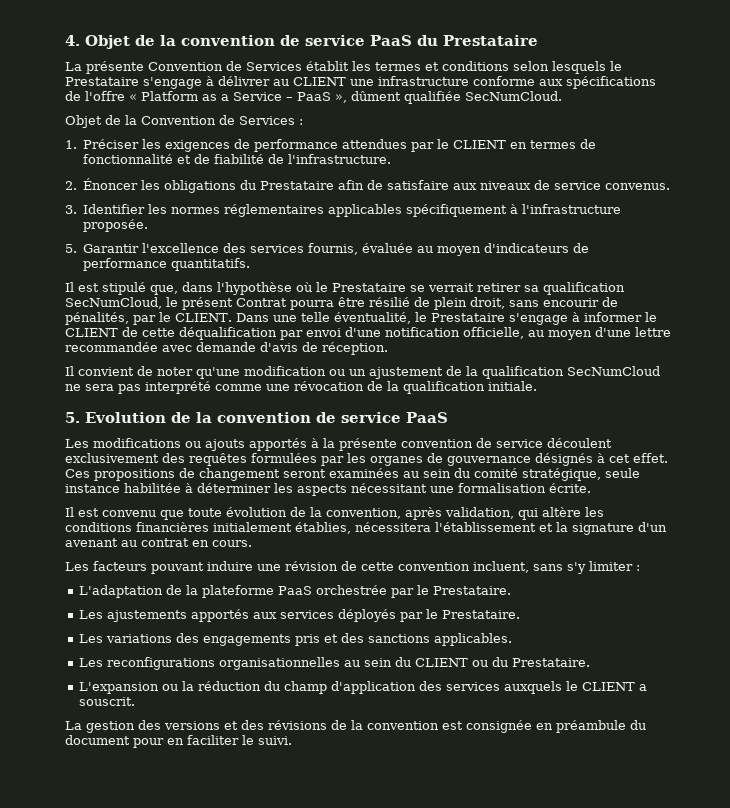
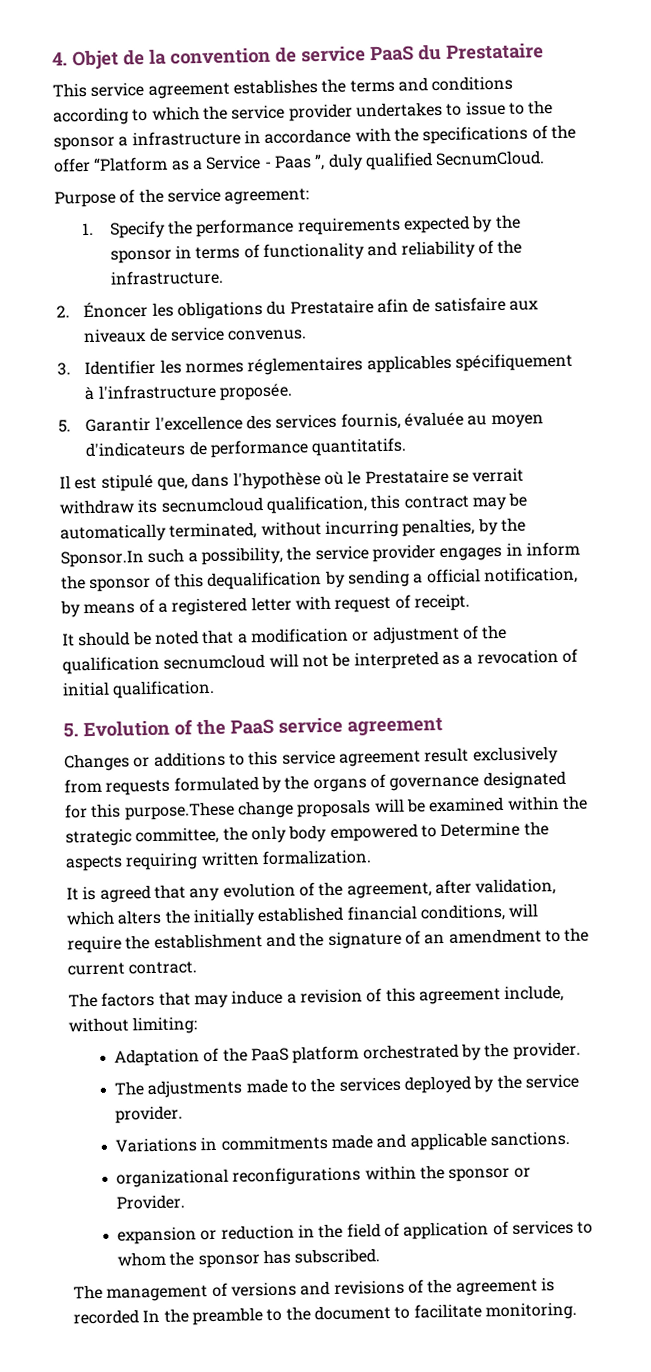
[65,61,622,74] [65,76,656,89] [65,91,562,104] [65,115,303,128] [65,139,597,152] [83,154,392,164] La présente Convention de Services établit les termes et conditions selon lesquels le Prestataire s'engage à délivrer au CLIENT une infrastructure conforme aux spécifications de l'offre « Platform as a Service – PaaS », dûment qualifiée SecNumCloud. // Objet de la Convention de Services : // 1. Préciser les exigences de performance attendues par le CLIENT en termes de fonctionnalité et de fiabilité de l'infrastructure. -> [52,75,514,99] [53,100,554,126] [53,124,576,151] [53,150,546,173] [54,187,310,208] [82,214,521,239] [109,239,523,264] [109,269,224,286] This service agreement establishes the terms and conditions according to which the service provider undertakes to issue to the sponsor a infrastructure in accordance with the specifications of the offer “Platform as a Service - Paas ”, duly qualified SecnumCloud. // Purpose of the service agreement: // 1. Specify the performance requirements expected by the sponsor in terms of functionality and reliability of the infrastructure.
[477,282,625,295] [65,297,618,310] [65,312,657,325] [65,327,671,340] [65,342,388,355] [65,366,660,379] [65,381,537,394] [65,412,448,423] [65,438,612,451] [65,453,668,466] [65,468,640,481] [65,483,591,496] [65,507,604,520] [65,522,667,535] [65,538,252,547] [65,561,640,574] [78,585,511,598] [78,609,520,622] [78,633,512,646] [78,657,590,670] [78,681,647,694] [78,697,135,706] [65,720,646,733] [65,735,292,748] retirer sa qualification SecNumCloud, le présent Contrat pourra être résilié de plein droit, sans encourir de pénalités, par le CLIENT. Dans une telle éventualité, le Prestataire s'engage à informer le CLIENT de cette déqualification par envoi d'une notification officielle, au moyen d'une lettre recommandée avec demande d'avis de réception. // Il convient de noter qu'une modification ou un ajustement de la qualification SecNumCloud ne sera pas interprété comme une révocation de la qualification initiale. // 5. Evolution de la convention de service PaaS // Les modifications ou ajouts apportés à la présente convention de service découlent exclusivement des requêtes formulées par les organes de gouvernance désignés à cet effet. Ces propositions de changement seront examinées au sein du comité stratégique, seule instance habilitée à déterminer les aspects nécessitant une formalisation écrite. // Il est convenu que toute évolution de la convention, après validation, qui altère les conditions financières initialement établies, nécessitera l'établissement et la signature d'un avenant au contrat en cours. // Les facteurs pouvant induire une révision de cette convention incluent, sans s'y limiter : // L'adaptation de la plateforme PaaS orchestrée par le Prestataire. // Les ajustements apportés aux services déployés par le Prestataire. // Les variations des engagements pris et des sanctions applicables. // Les reconfigurations organisationnelles au sein du CLIENT ou du Prestataire. // L'expansion ou la réduction du champ d'application des services auxquels le CLIENT a souscrit. // La gestion des versions et des révisions de la convention est consignée en préambule du document pour en faciliter le suivi. -> [59,492,528,515] [60,517,526,543] [60,541,580,568] [61,566,578,593] [60,593,470,618] [62,624,508,647] [62,648,578,675] [62,679,216,699] [63,716,443,738] [64,746,559,772] [64,770,566,796] [64,795,588,821] [65,821,549,847] [65,849,372,872] [66,878,557,903] [66,903,539,927] [67,927,590,954] [67,961,198,976] [68,984,565,1009] [68,1016,198,1035] [113,1041,581,1067] [113,1073,579,1099] [114,1105,183,1124] [114,1130,570,1153] [115,1165,531,1188] [115,1194,185,1210] [116,1219,594,1245] [116,1248,381,1269] [73,1277,555,1302] [73,1301,577,1326] withdraw its secnumcloud qualification, this contract may be automatically terminated, without incurring penalties, by the Sponsor.In such a possibility, the service provider engages in inform the sponsor of this dequalification by sending a official notification, by means of a registered letter with request of receipt. // It should be noted that a modification or adjustment of the qualification secnumcloud will not be interpreted as a revocation of initial qualification. // 5. Evolution of the PaaS service agreement // Changes or additions to this service agreement result exclusively from requests formulated by the organs of governance designated for this purpose.These change proposals will be examined within the strategic committee, the only body empowered to Determine the aspects requiring written formalization. // It is agreed that any evolution of the agreement, after validation, which alters the initially established financial conditions, will require the establishment and the signature of an amendment to the current contract. // The factors that may induce a revision of this agreement include, without limiting: // Adaptation of the PaaS platform orchestrated by the provider. // The adjustments made to the services deployed by the service provider. // Variations in commitments made and applicable sanctions. // organizational reconfigurations within the sponsor or Provider. // expansion or reduction in the field of application of services to whom the sponsor has subscribed. // The management of versions and revisions of the agreement is recorded In the preamble to the document to facilitate monitoring.

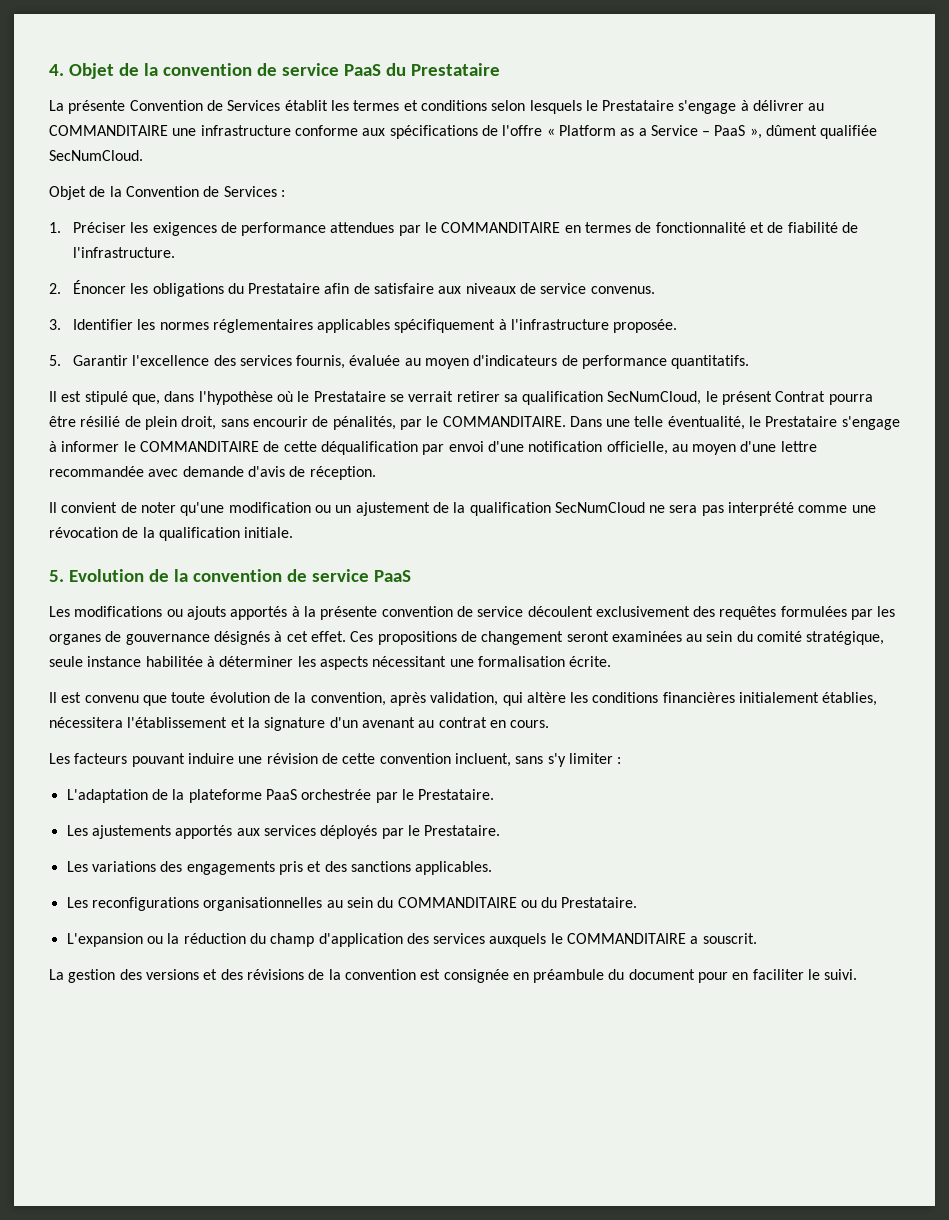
[52,75,514,99] [53,100,554,126] [53,124,576,151] [53,150,546,173] [54,187,310,208] [82,214,521,239] [109,239,523,264] [109,269,224,286] This service agreement establishes the terms and conditions according to which the service provider undertakes to issue to the sponsor a infrastructure in accordance with the specifications of the offer “Platform as a Service - Paas ”, duly qualified SecnumCloud. // Purpose of the service agreement: // 1. Specify the performance requirements expected by the sponsor in terms of functionality and reliability of the infrastructure. -> [49,100,825,114] [49,125,878,139] [49,150,143,161] [49,186,285,200] [49,222,859,236] [72,247,175,258] La présente Convention de Services établit les termes et conditions selon lesquels le Prestataire s'engage à délivrer au COMMANDITAIRE une infrastructure conforme aux spécifications de l'offre « Platform as a Service – PaaS », dûment qualifiée SecNumCloud. // Objet de la Convention de Services : // 1. Préciser les exigences de performance attendues par le COMMANDITAIRE en termes de fonctionnalité et de fiabilité de l'infrastructure.
[59,492,528,515] [60,517,526,543] [60,541,580,568] [61,566,578,593] [60,593,470,618] [62,624,508,647] [62,648,578,675] [62,679,216,699] [63,716,443,738] [64,746,559,772] [64,770,566,796] [64,795,588,821] [65,821,549,847] [65,849,372,872] [66,878,557,903] [66,903,539,927] [67,927,590,954] [67,961,198,976] [68,984,565,1009] [68,1016,198,1035] [113,1041,581,1067] [113,1073,579,1099] [114,1105,183,1124] [114,1130,570,1153] [115,1165,531,1188] [115,1194,185,1210] [116,1219,594,1245] [116,1248,381,1269] [73,1277,555,1302] [73,1301,577,1326] withdraw its secnumcloud qualification, this contract may be automatically terminated, without incurring penalties, by the Sponsor.In such a possibility, the service provider engages in inform the sponsor of this dequalification by sending a official notification, by means of a registered letter with request of receipt. // It should be noted that a modification or adjustment of the qualification secnumcloud will not be interpreted as a revocation of initial qualification. // 5. Evolution of the PaaS service agreement // Changes or additions to this service agreement result exclusively from requests formulated by the organs of governance designated for this purpose.These change proposals will be examined within the strategic committee, the only body empowered to Determine the aspects requiring written formalization. // It is agreed that any evolution of the agreement, after validation, which alters the initially established financial conditions, will require the establishment and the signature of an amendment to the current contract. // The factors that may induce a revision of this agreement include, without limiting: // Adaptation of the PaaS platform orchestrated by the provider. // The adjustments made to the services deployed by the service provider. // Variations in commitments made and applicable sanctions. // organizational reconfigurations within the sponsor or Provider. // expansion or reduction in the field of application of services to whom the sponsor has subscribed. // The management of versions and revisions of the agreement is recorded In the preamble to the document to facilitate monitoring. -> [456,391,873,405] [49,416,900,430] [49,441,817,455] [49,466,376,480] [49,502,876,516] [49,527,294,541] [49,569,411,582] [49,606,896,620] [49,631,885,645] [49,656,612,670] [49,692,878,706] [49,717,550,731] [49,753,622,767] [66,789,495,803] [66,825,501,839] [66,861,493,875] [66,897,638,911] [66,933,757,947] [49,969,858,983] retirer sa qualification SecNumCloud, le présent Contrat pourra être résilié de plein droit, sans encourir de pénalités, par le COMMANDITAIRE. Dans une telle éventualité, le Prestataire s'engage à informer le COMMANDITAIRE de cette déqualification par envoi d'une notification officielle, au moyen d'une lettre recommandée avec demande d'avis de réception. // Il convient de noter qu'une modification ou un ajustement de la qualification SecNumCloud ne sera pas interprété comme une révocation de la qualification initiale. // 5. Evolution de la convention de service PaaS // Les modifications ou ajouts apportés à la présente convention de service découlent exclusivement des requêtes formulées par les organes de gouvernance désignés à cet effet. Ces propositions de changement seront examinées au sein du comité stratégique, seule instance habilitée à déterminer les aspects nécessitant une formalisation écrite. // Il est convenu que toute évolution de la convention, après validation, qui altère les conditions financières initialement établies, nécessitera l'établissement et la signature d'un avenant au contrat en cours. // Les facteurs pouvant induire une révision de cette convention incluent, sans s'y limiter : // L'adaptation de la plateforme PaaS orchestrée par le Prestataire. // Les ajustements apportés aux services déployés par le Prestataire. // Les variations des engagements pris et des sanctions applicables. // Les reconfigurations organisationnelles au sein du COMMANDITAIRE ou du Prestataire. // L'expansion ou la réduction du champ d'application des services auxquels le COMMANDITAIRE a souscrit. // La gestion des versions et des révisions de la convention est consignée en préambule du document pour en faciliter le suivi.

